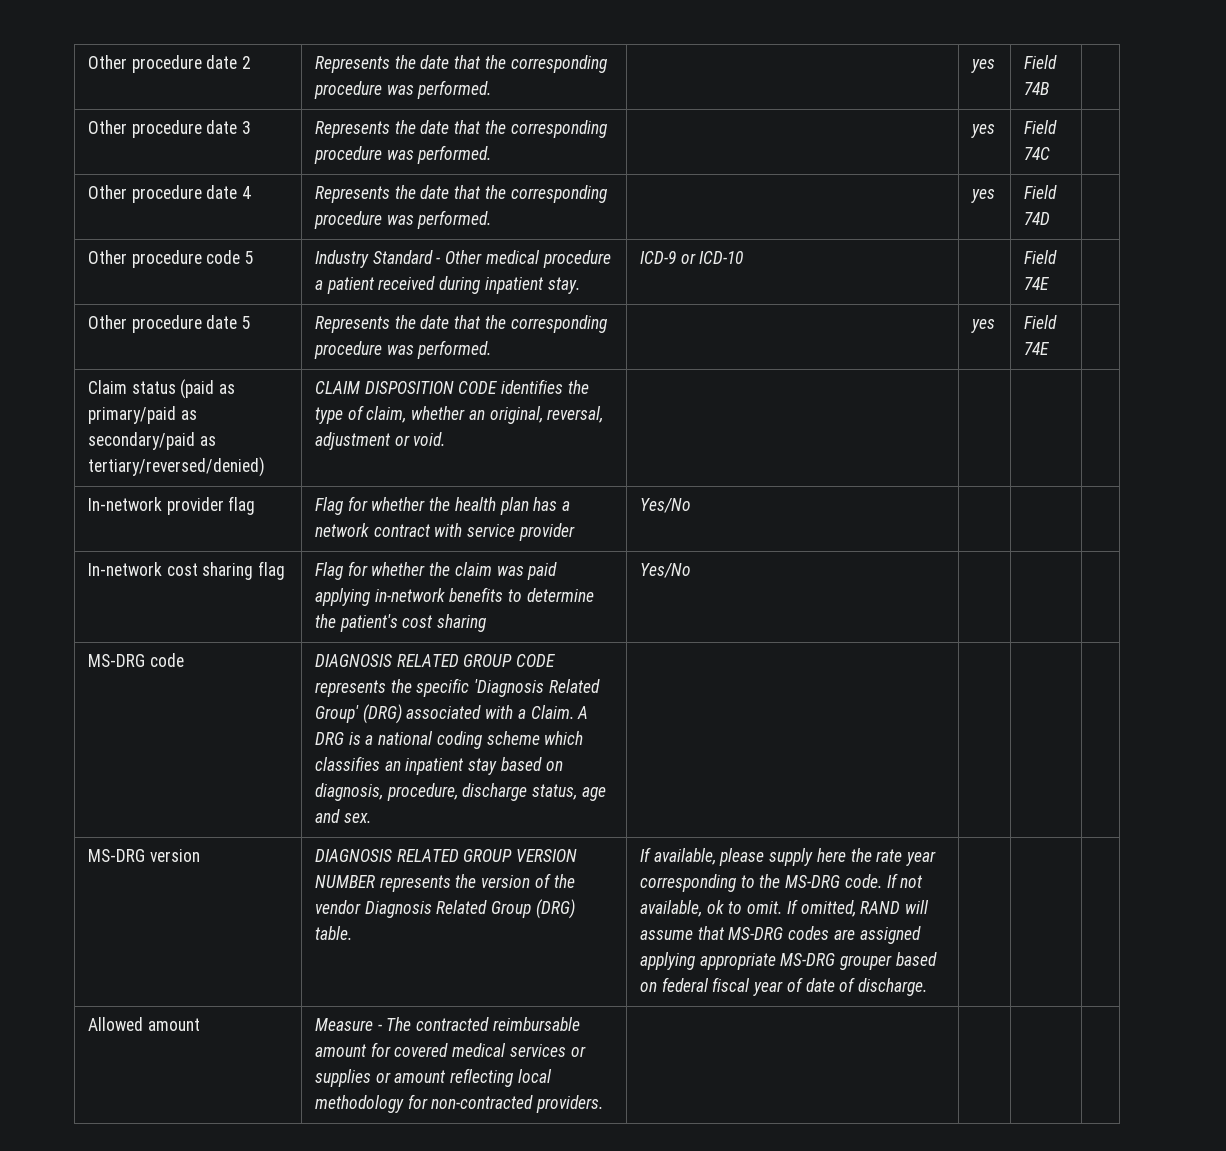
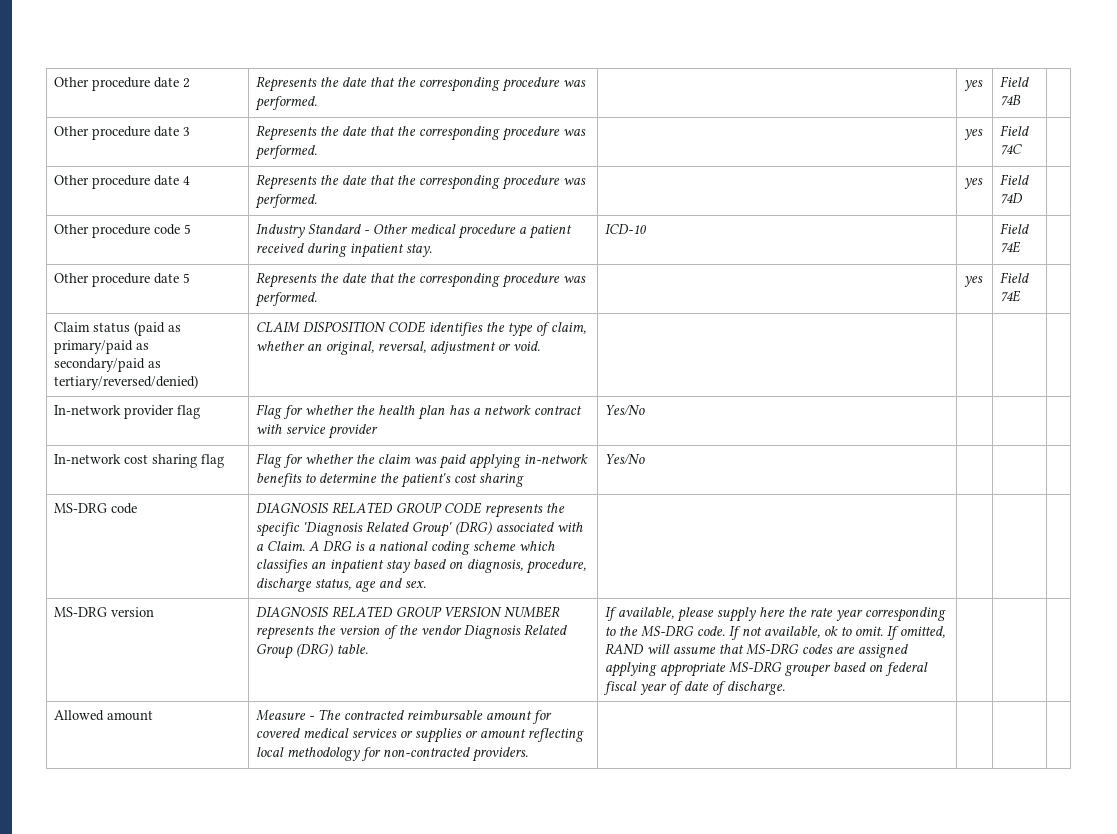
[639,251,696,264] ICD-9 or -> (433, 250) none

